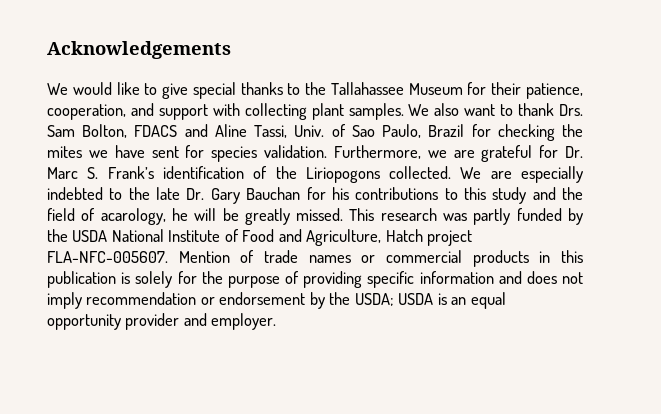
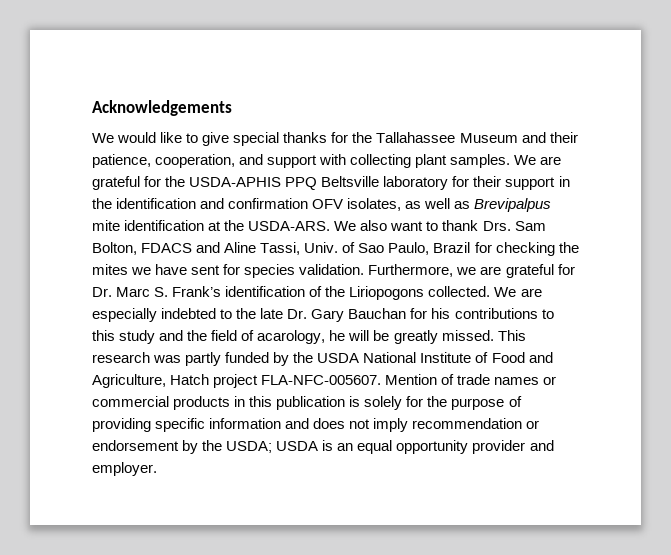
[287,83,301,95] to -> [331,132,349,143] for
[467,82,487,95] for -> [521,132,546,143] and
(430, 110) none -> [540,156,562,165] [92,176,570,190] [92,198,552,212] [92,220,357,231] are grateful for the USDA-APHIS PPQ Beltsville laboratory for their support in the identification and confirmation OFV isolates, as well as Brevipalpus mite identification at the USDA-ARS. We

